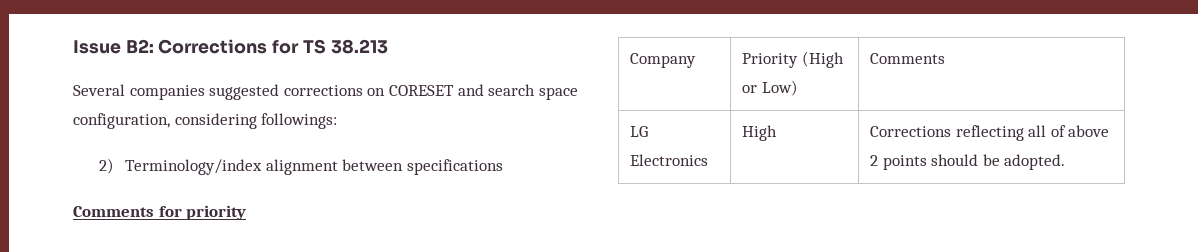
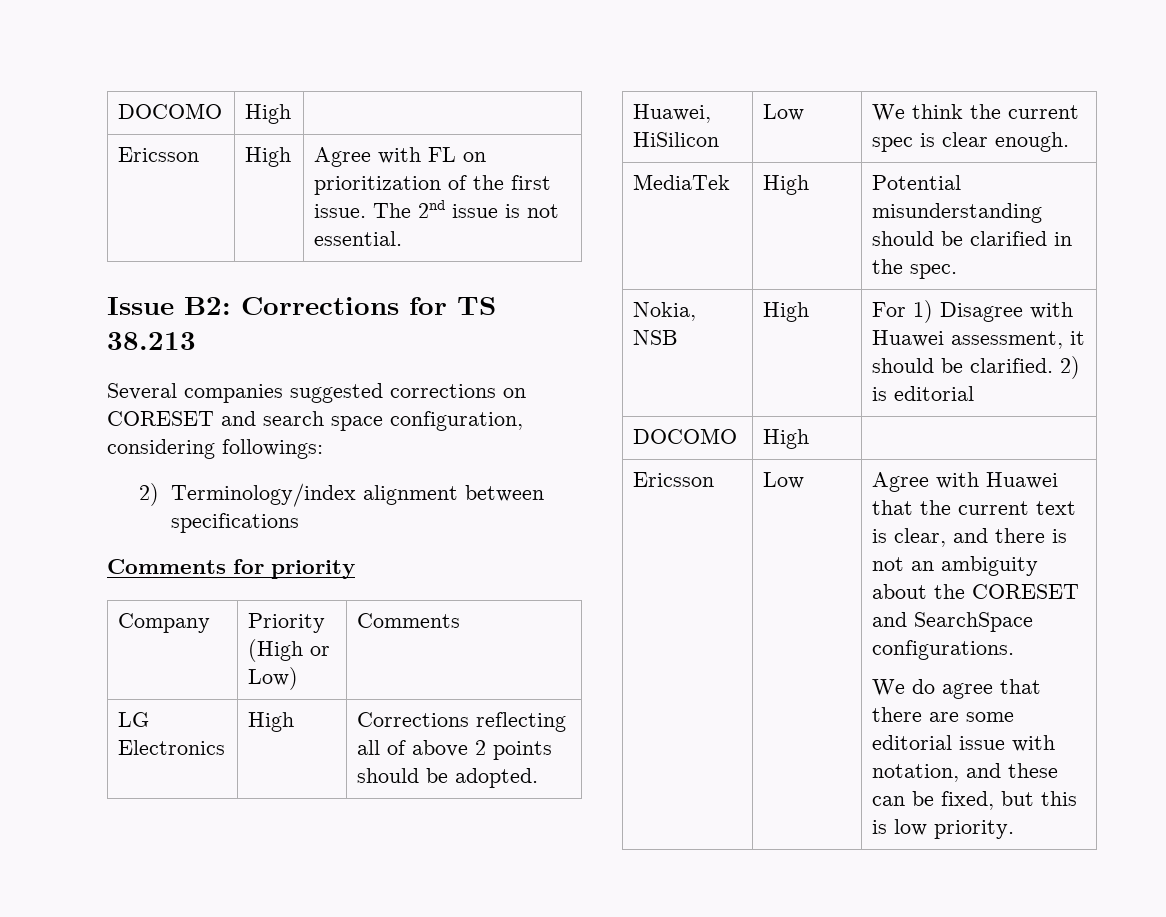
(73, 47) none -> [118,103,223,119] [245,104,292,124] [118,147,200,162] [245,147,292,167] [314,147,487,167] [314,175,552,195] [314,200,560,218] [314,231,403,246] DOCOMO | High | // Ericsson | High | Agree with FL on prioritization of the first issue. The 2nd issue is not essential. //
(1066, 162) none -> [633,104,712,123] [633,132,720,147] [763,104,805,121] [872,104,1080,121] [872,132,1070,152] [633,174,731,190] [763,175,810,195] [872,175,962,190] [872,203,1043,223] [872,231,1073,246] [872,259,958,279] [633,302,697,321] [633,330,679,345] [763,302,810,322] [872,300,1074,323] [872,330,1086,349] [872,356,1081,379] [872,386,975,401] [633,428,738,444] [763,429,810,449] [633,472,715,487] [763,472,805,489] [872,472,1059,492] [872,500,1077,515] [872,528,1068,547] [872,556,1039,576] [872,584,1080,599] [872,612,1034,632] [872,640,1015,660] [872,679,1042,699] [872,707,1015,722] [872,735,1056,752] [872,763,1059,782] [872,791,1078,810] [872,819,1015,839] // Huawei, HiSilicon | Low | We think the current spec is clear enough. // MediaTek | High | Potential misunderstanding should be clarified in the spec. // Nokia, NSB | High | For 1) Disagree with Huawei assessment, it should be clarified. 2) is editorial // DOCOMO | High | // Ericsson | Low | Agree with Huawei that the current text is clear, and there is not an ambiguity about the CORESET and SearchSpace configurations. // We do agree that there are some editorial issue with notation, and these can be fixed, but this is low priority.

